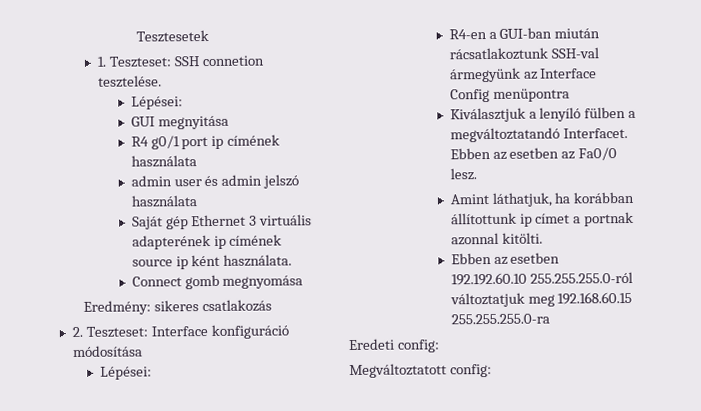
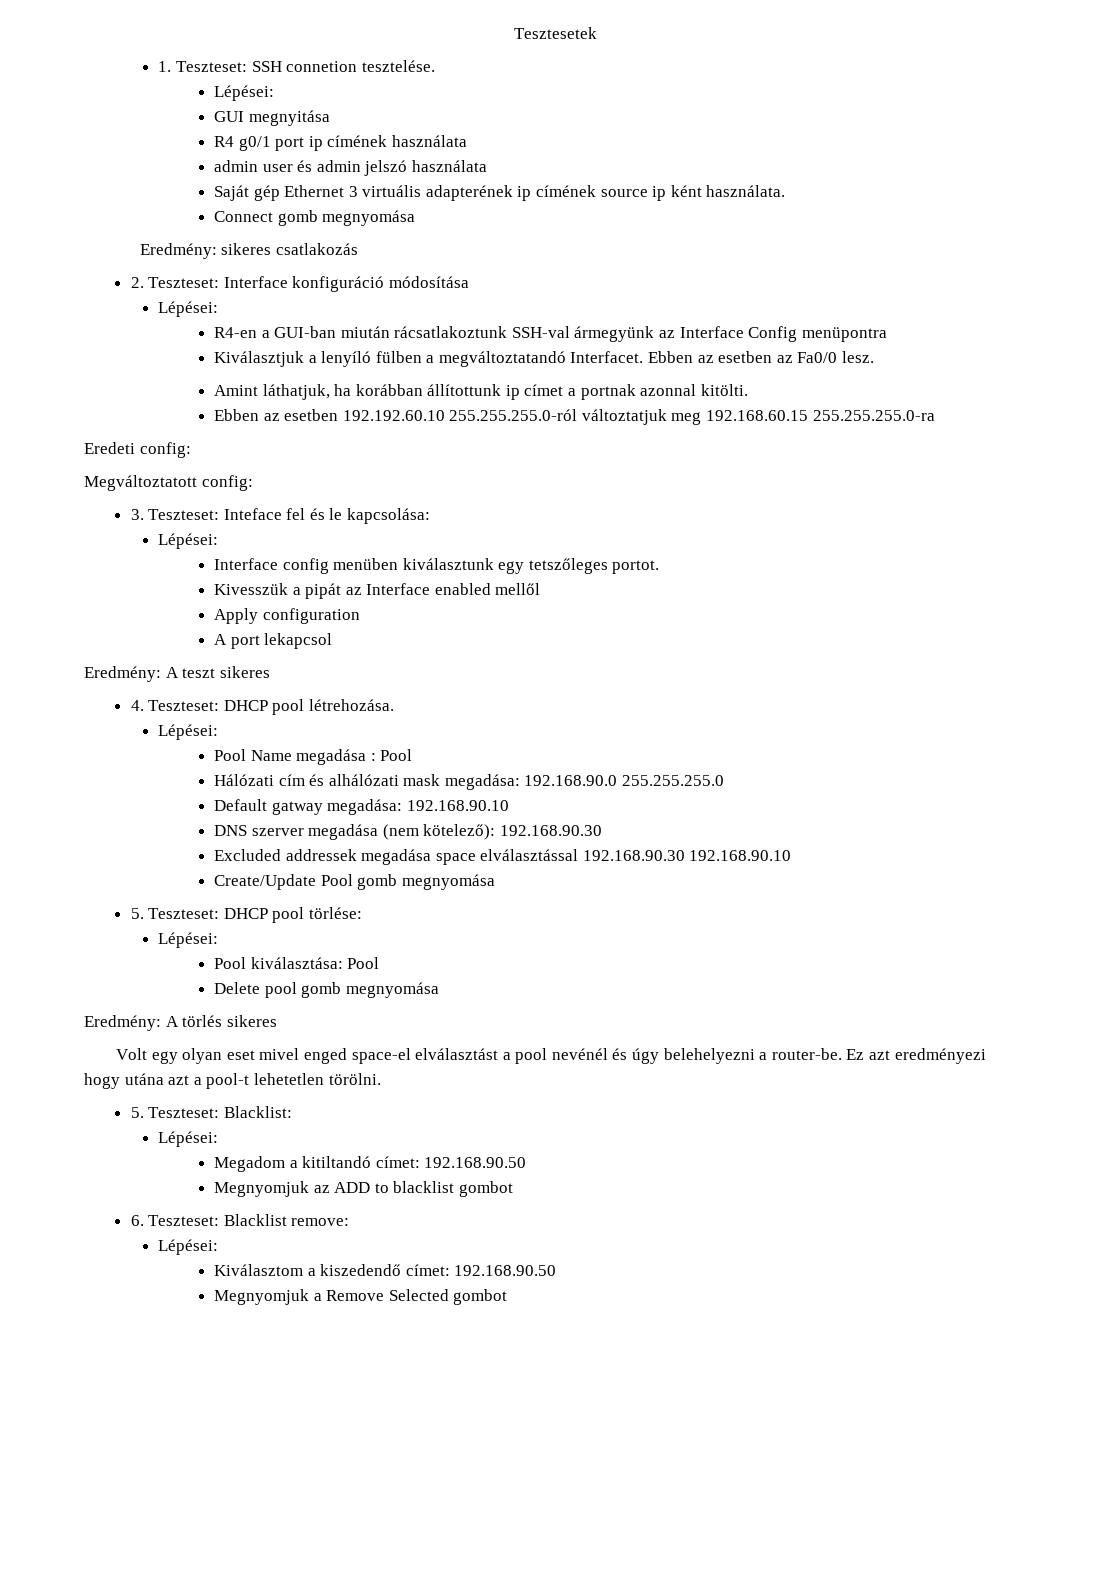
(492, 370) none -> [130,508,431,524] [158,533,219,549] [213,558,660,574] [213,583,541,599] [213,608,360,624] [213,633,333,649] [84,666,270,682] [130,699,394,715] [158,724,219,740] [213,749,413,765] [213,774,725,790] [213,799,509,815] [213,824,602,840] [213,849,792,865] [213,874,495,890] [130,907,362,923] [158,932,219,948] [213,957,380,969] [213,982,439,998] [84,1015,277,1031] [115,1048,986,1064] [84,1073,381,1089] [130,1106,292,1118] [158,1131,219,1147] [213,1156,527,1172] [213,1181,513,1197] [130,1214,350,1226] [158,1239,219,1255] [213,1264,557,1276] [213,1289,508,1305] // 3. Teszteset: Inteface fel és le kapcsolása: // Lépései: // Interface config menüben kiválasztunk egy tetszőleges portot. // Kivesszük a pipát az Interface enabled mellől // Apply configuration // A port lekapcsol // Eredmény: A teszt sikeres // 4. Teszteset: DHCP pool létrehozása. // Lépései: // Pool Name megadása : Pool // Hálózati cím és alhálózati mask megadása: 192.168.90.0 255.255.255.0 // Default gatway megadása: 192.168.90.10 // DNS szerver megadása (nem kötelező): 192.168.90.30 // Excluded addressek megadása space elválasztással 192.168.90.30 192.168.90.10 // Create/Update Pool gomb megnyomása // 5. Teszteset: DHCP pool törlése: // Lépései: // Pool kiválasztása: Pool // Delete pool gomb megnyomása // Eredmény: A törlés sikeres // Volt egy olyan eset mivel enged space-el elválasztást a pool nevénél és úgy belehelyezni a router-be. Ez azt eredményezi hogy utána azt a pool-t lehetetlen törölni. // 5. Teszteset: Blacklist: // Lépései: // Megadom a kitiltandó címet: 192.168.90.50 // Megnyomjuk az ADD to blacklist gombot // 6. Teszteset: Blacklist remove: // Lépései: // Kiválasztom a kiszedendő címet: 192.168.90.50 // Megnyomjuk a Remove Selected gombot

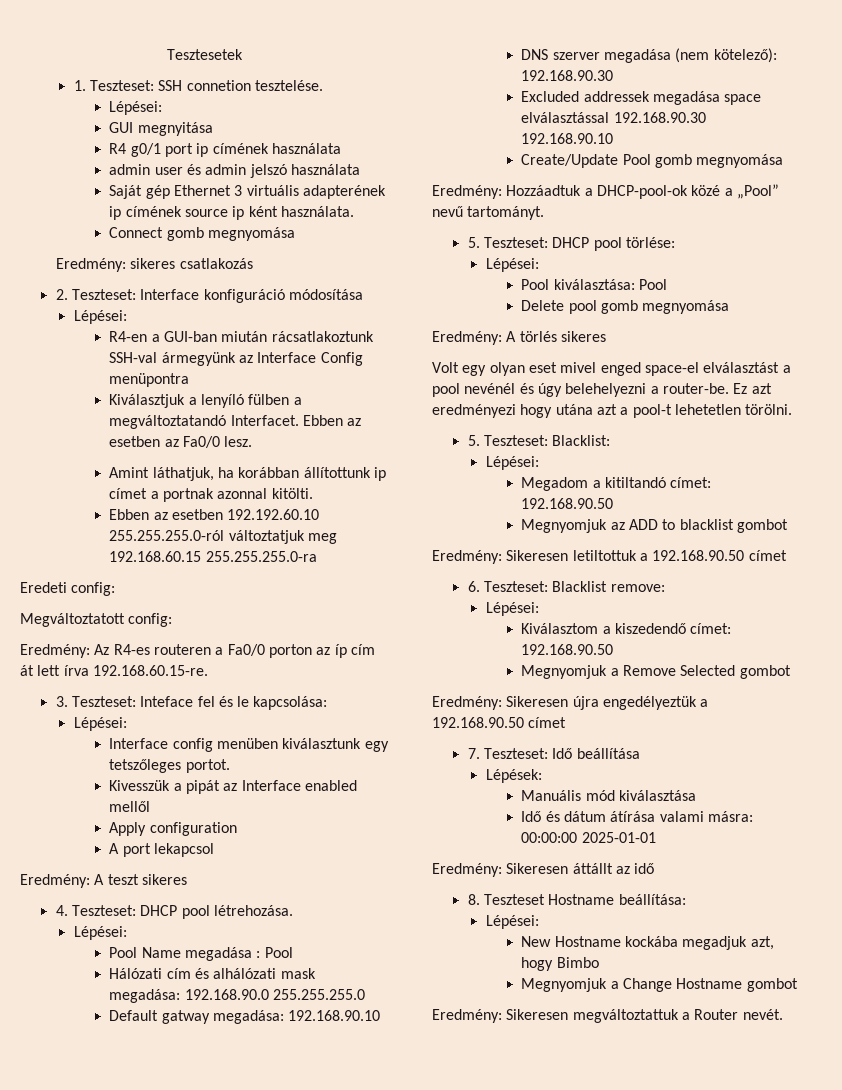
(253, 483) none -> [20,644,375,658] [20,665,208,676] // Eredmény: Az R4-es routeren a Fa0/0 porton az íp cím át lett írva 192.168.60.15-re.
(495, 882) none -> [432,184,779,199] [432,206,545,220] // Eredmény: Hozzáadtuk a DHCP-pool-ok közé a „Pool” nevű tartományt.
(513, 1189) none -> [432,550,787,564] // Eredmény: Sikeresen letiltottuk a 192.168.90.50 címet
(508, 1297) none -> [432,696,709,710] [432,717,567,728] [467,748,640,759] [485,769,542,783] [521,790,697,801] [521,811,754,822] [521,832,656,843] [432,863,655,877] [467,894,686,905] [485,915,539,929] [521,936,774,950] [521,957,599,971] [521,978,798,992] [432,1009,783,1023] // Eredmény: Sikeresen újra engedélyeztük a 192.168.90.50 címet // 7. Teszteset: Idő beállítása // Lépések: // Manuális mód kiválasztása // Idő és dátum átírása valami másra: 00:00:00 2025-01-01 // Eredmény: Sikeresen áttállt az idő // 8. Teszteset Hostname beállítása: // Lépései: // New Hostname kockába megadjuk azt, hogy Bimbo // Megnyomjuk a Change Hostname gombot // Eredmény: Sikeresen megváltoztattuk a Router nevét.

